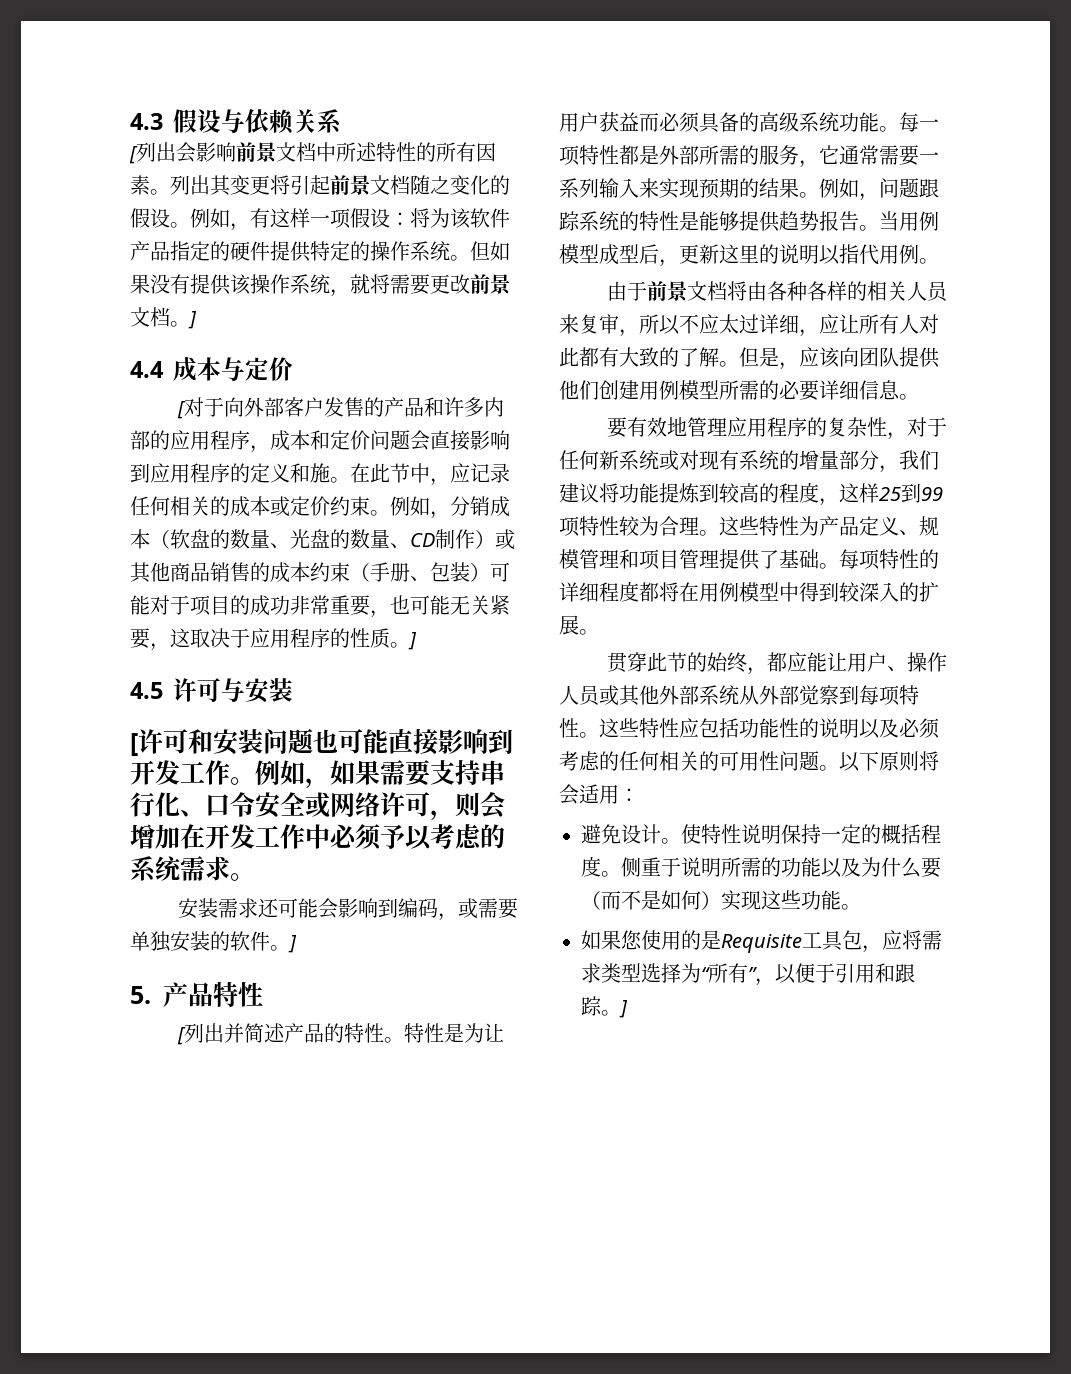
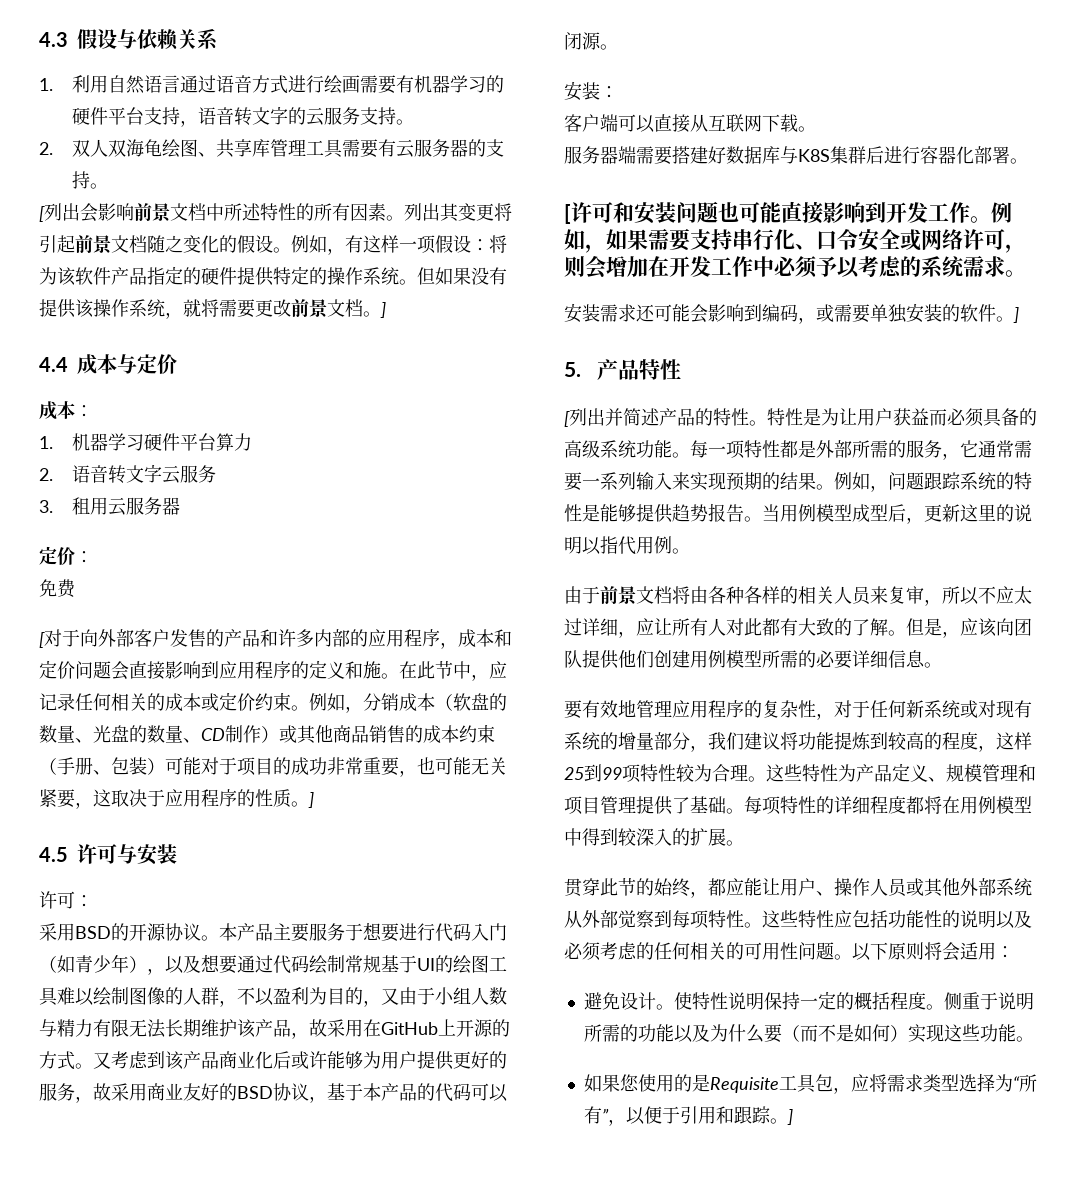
(341, 121) none -> [39,75,505,94] [72,106,415,127] [39,139,505,158] [72,171,109,189] // 1.利用自然语言通过语音方式进行绘画需要有机器学习的硬件平台支持，语音转文字的云服务支持。 // 2.双人双海龟绘图、共享库管理工具需要有云服务器的支持。
(293, 369) none -> [39,401,93,420] [39,433,253,451] [39,464,217,484] [39,497,181,516] [39,546,93,565] [39,579,76,598] // 成本： // 1.机器学习硬件平台算力 // 2.语音转文字云服务 // 3.租用云服务器 // 定价： // 免费
(293, 690) none -> [39,891,93,909] [39,922,507,942] [39,954,507,975] [39,987,507,1007] [39,1019,510,1039] [39,1051,507,1070] [39,1083,508,1103] [564,32,618,50] [564,81,618,101] [564,114,816,133] [564,146,1028,165] // 许可： // 采用BSD的开源协议。本产品主要服务于想要进行代码入门（如青少年），以及想要通过代码绘制常规基于UI的绘图工具难以绘制图像的人群，不以盈利为目的，又由于小组人数与精力有限无法长期维护该产品，故采用在GitHub上开源的方式。又考虑到该产品商业化后或许能够为用户提供更好的服务，故采用商业友好的BSD协议，基于本产品的代码可以闭源。 // 安装： // 客户端可以直接从互联网下载。 // 服务器端需要搭建好数据库与K8S集群后进行容器化部署。

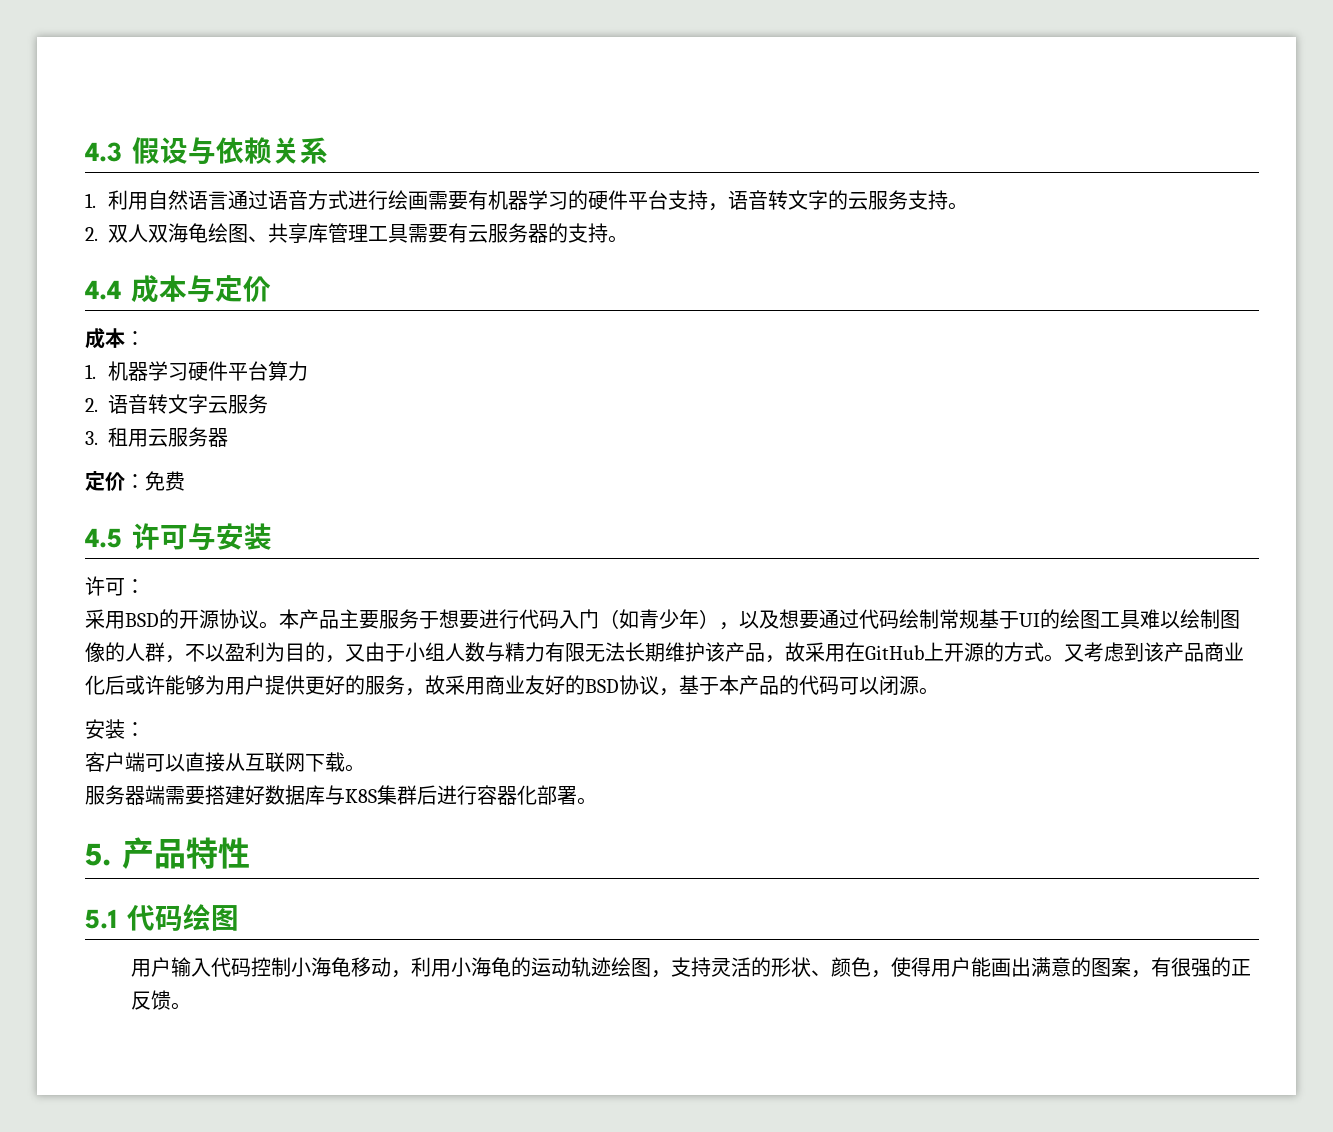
[39,203,512,222] [39,235,507,255] [39,266,507,286] [39,299,386,319] // [列出会影响前景文档中所述特性的所有因素。列出其变更将引起前景文档随之变化的假设。例如，有这样一项假设：将为该软件产品指定的硬件提供特定的操作系统。但如果没有提供该操作系统，就将需要更改前景文档。] -> (629, 239) none
(93, 557) // -> (145, 481) none
[39,629,512,649] [39,660,507,681] [39,692,507,713] [39,725,495,744] [39,757,507,777] [39,789,314,809] // [对于向外部客户发售的产品和许多内部的应用程序，成本和定价问题会直接影响到应用程序的定义和施。在此节中，应记录任何相关的成本或定价约束。例如，分销成本（软盘的数量、光盘的数量、CD制作）或其他商品销售的成本约束（手册、包装）可能对于项目的成功非常重要，也可能无关紧要，这取决于应用程序的性质。] -> (185, 481) none
[564,201,1012,224] [564,228,1026,253] [564,255,1026,279] [564,303,1019,324] [564,359,682,380] [564,408,1037,427] [564,440,1032,460] [564,472,1032,492] [564,503,1032,524] [564,536,690,555] [564,586,1032,606] [564,618,1032,638] [564,650,942,669] [564,700,1032,720] [564,732,1032,752] [564,763,1036,783] [564,796,1032,815] [564,828,744,846] [564,878,1032,898] [564,910,1032,929] [564,942,1014,961] [583,991,1034,1010] [583,1024,1034,1043] [583,1073,1037,1094] [583,1106,793,1126] [许可和安装问题也可能直接影响到开发工作。例如，如果需要支持串行化、口令安全或网络许可，则会增加在开发工作中必须予以考虑的系统需求。 // 安装需求还可能会影响到编码，或需要单独安装的软件。] // 5.产品特性 // [列出并简述产品的特性。特性是为让用户获益而必须具备的高级系统功能。每一项特性都是外部所需的服务，它通常需要一系列输入来实现预期的结果。例如，问题跟踪系统的特性是能够提供趋势报告。当用例模型成型后，更新这里的说明以指代用例。 // 由于前景文档将由各种各样的相关人员来复审，所以不应太过详细，应让所有人对此都有大致的了解。但是，应该向团队提供他们创建用例模型所需的必要详细信息。 // 要有效地管理应用程序的复杂性，对于任何新系统或对现有系统的增量部分，我们建议将功能提炼到较高的程度，这样25到99项特性较为合理。这些特性为产品定义、规模管理和项目管理提供了基础。每项特性的详细程度都将在用例模型中得到较深入的扩展。 // 贯穿此节的始终，都应能让用户、操作人员或其他外部系统从外部觉察到每项特性。这些特性应包括功能性的说明以及必须考虑的任何相关的可用性问题。以下原则将会适用： // 避免设计。使特性说明保持一定的概括程度。侧重于说明所需的功能以及为什么要（而不是如何）实现这些功能。 // 如果您使用的是Requisite工具包，应将需求类型选择为“所有”，以便于引用和跟踪。] -> [85,837,250,869] [85,904,239,931] [131,957,1252,978] [131,990,192,1010] 5.产品特性 // 5.1代码绘图 // 用户输入代码控制小海龟移动，利用小海龟的运动轨迹绘图，支持灵活的形状、颜色，使得用户能画出满意的图案，有很强的正反馈。

